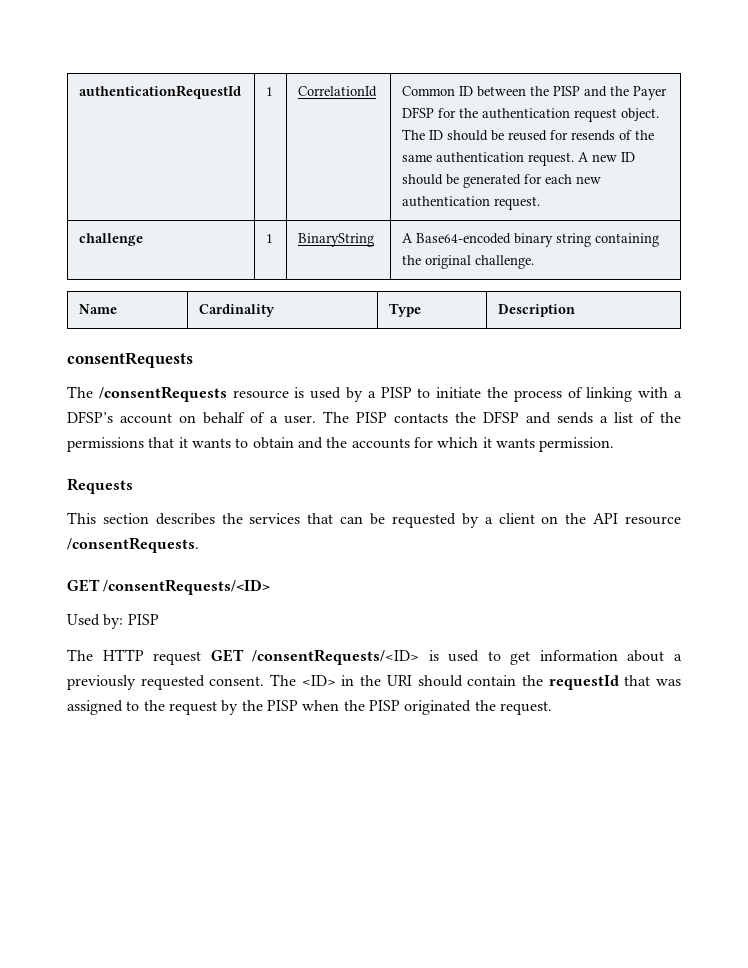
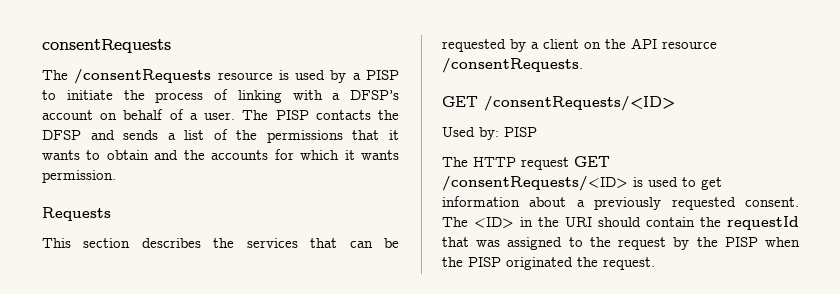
[79,85,242,99] [266,87,274,96] [298,86,378,97] [402,86,668,100] [402,107,660,122] [402,129,655,141] [402,152,636,166] [402,174,602,188] [402,196,541,210] [79,233,144,246] [266,234,274,243] [298,233,375,247] [402,233,660,247] [402,255,535,269] [79,304,118,314] [199,304,276,317] [389,303,422,317] [498,304,576,317] authenticationRequestId | 1 | CorrelationId | Common ID between the PISP and the Payer DFSP for the authentication request object. The ID should be reused for resends of the same authentication request. A new ID should be generated for each new authentication request. // challenge | 1 | BinaryString | A Base64-encoded binary string containing the original challenge. // Name | Cardinality | Type | Description // -> (42, 46) none

